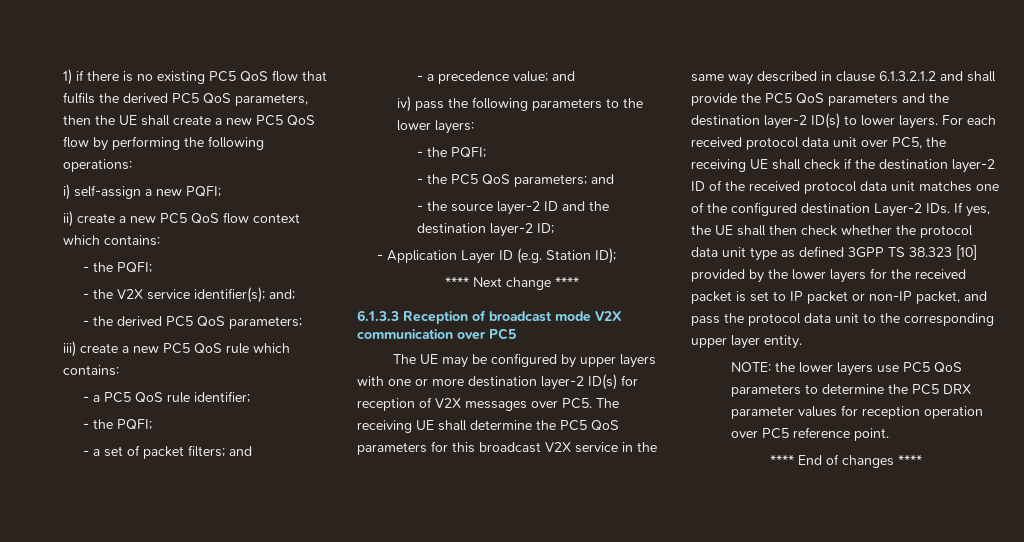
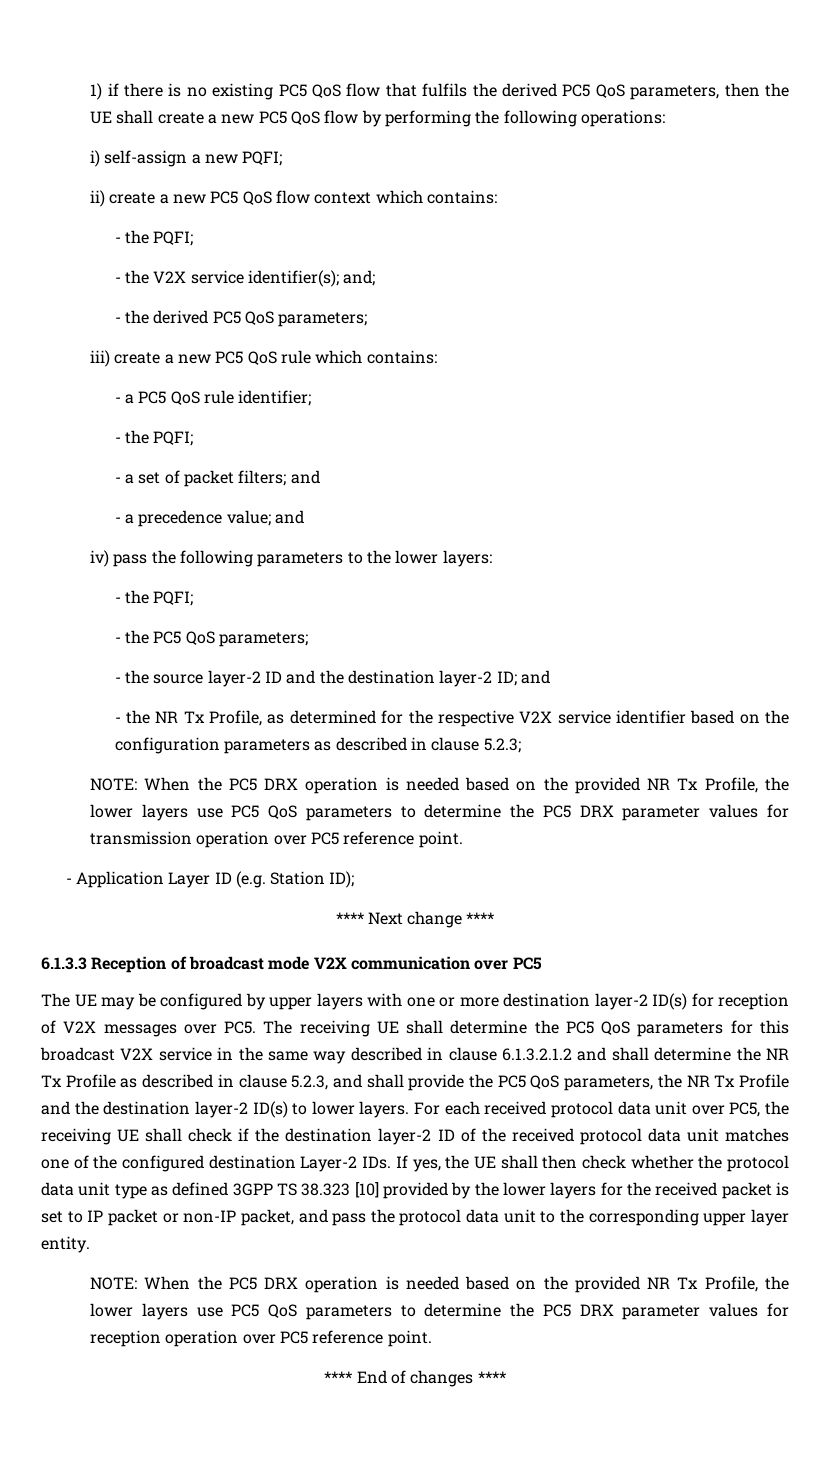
[590,174,614,184] and -> (308, 639) none
(554, 228) none -> [520,670,550,684] [114,710,789,727] [114,737,521,754] [90,777,790,794] [90,804,789,821] [90,831,463,848] and // - the NR Tx Profile, as determined for the respective V2X service identifier based on the configuration parameters as described in clause 5.2.3; // NOTE: When the PC5 DRX operation is needed based on the provided NR Tx Profile, the lower layers use PC5 QoS parameters to determine the PC5 DRX parameter values for transmission operation over PC5 reference point.
[691,93,898,106] provide the PC5 QoS parameters -> [654,1047,789,1061] [41,1074,790,1091] determine the NR Tx Profile as described in clause 5.2.3, and shall provide the PC5 QoS parameters, the NR Tx Profile
(771, 367) none -> [144,1276,758,1293] When the PC5 DRX operation is needed based on the provided NR Tx Profile,

